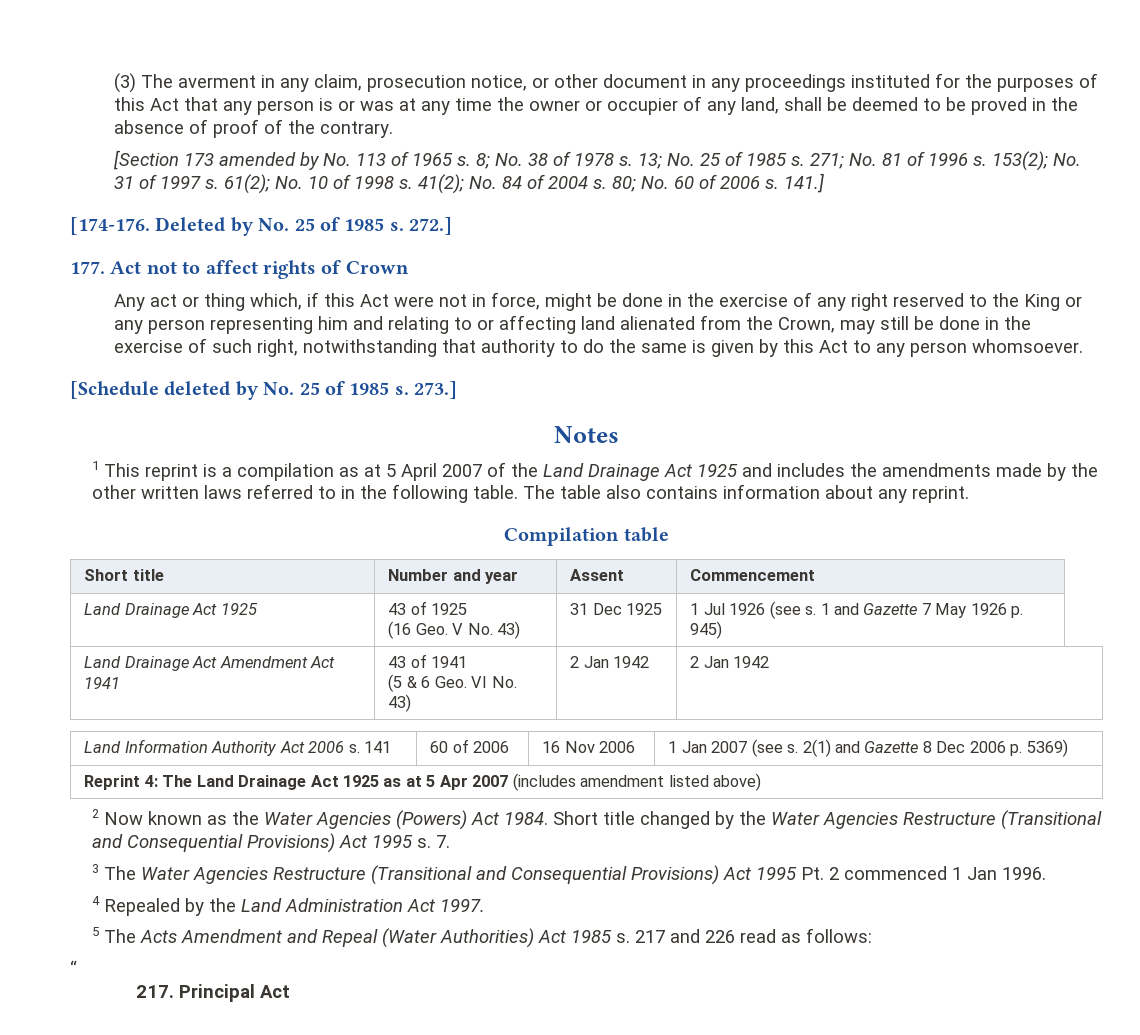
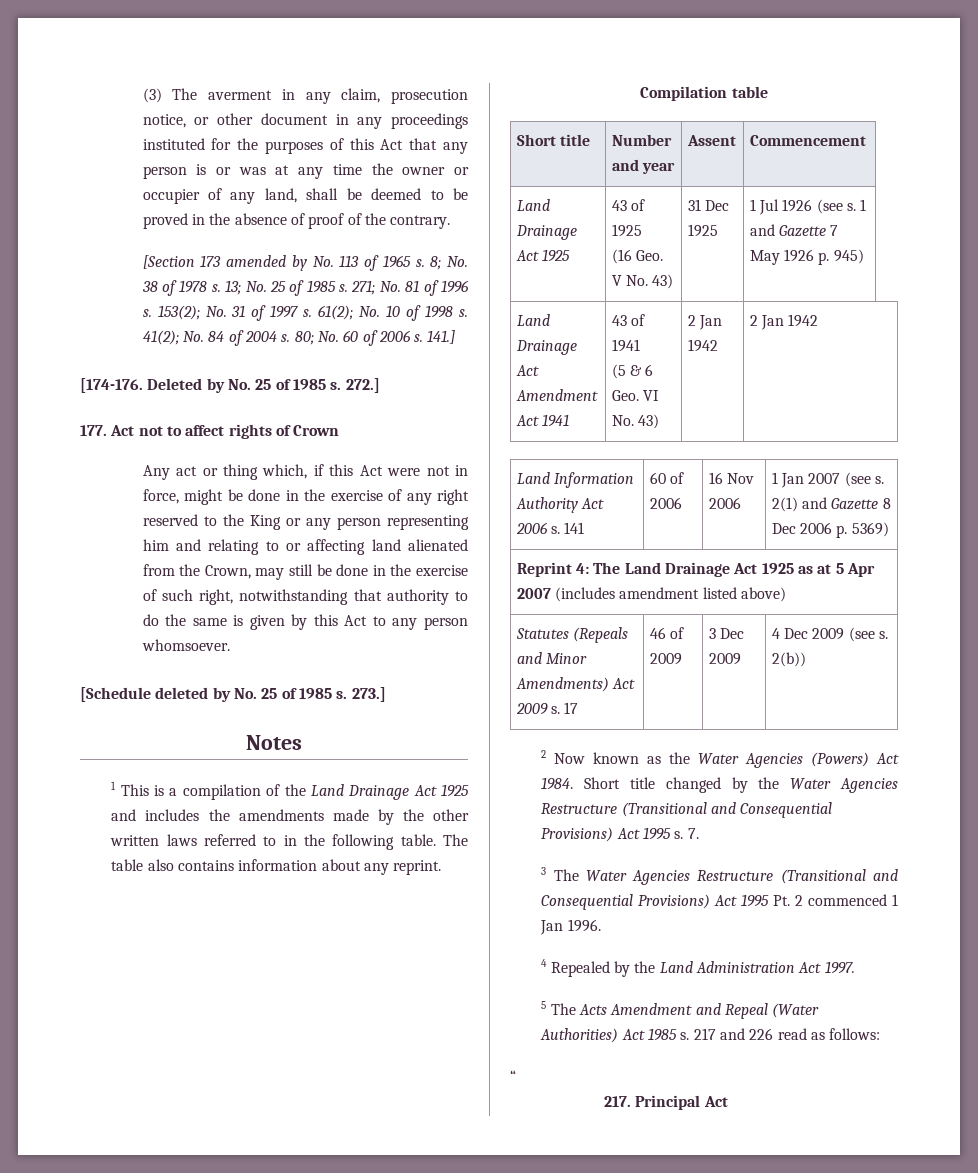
[145,464,199,481] reprint -> (149, 790) none
[339,463,483,481] as at 5 April 2007 -> (261, 792) none
(762, 782) none -> [515,627,629,643] [516,652,588,664] [515,677,636,692] [515,702,579,715] [649,627,685,639] [649,653,682,665] [708,628,745,639] [708,653,741,665] [771,627,889,642] [771,652,806,667] // Statutes (Repeals and Minor Amendments) Act 2009 s. 17 | 46 of 2009 | 3 Dec 2009 | 4 Dec 2009 (see s. 2(b))

